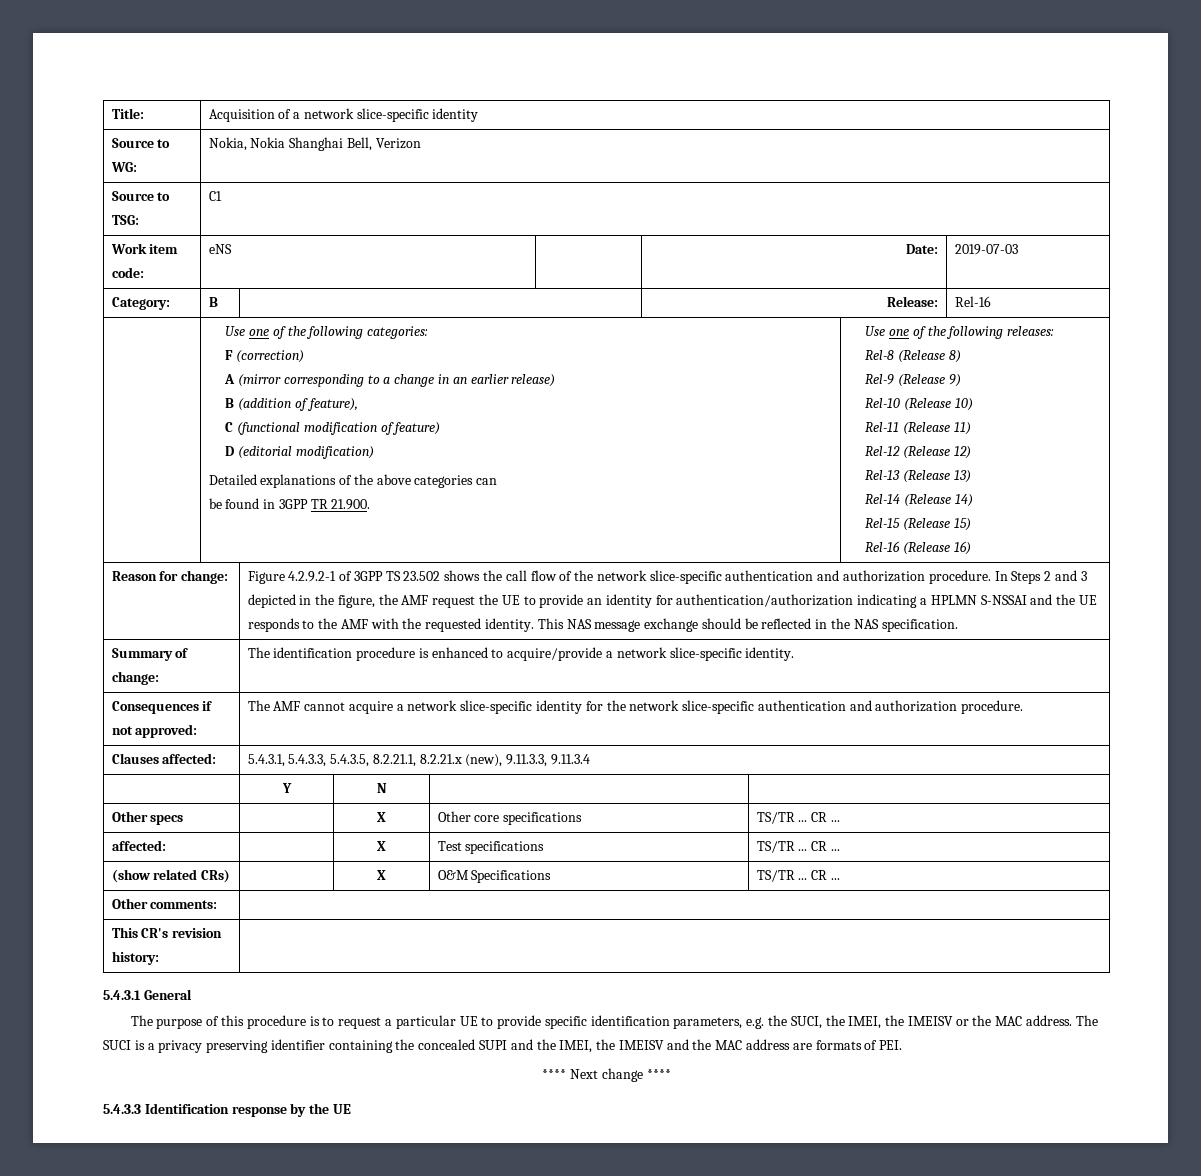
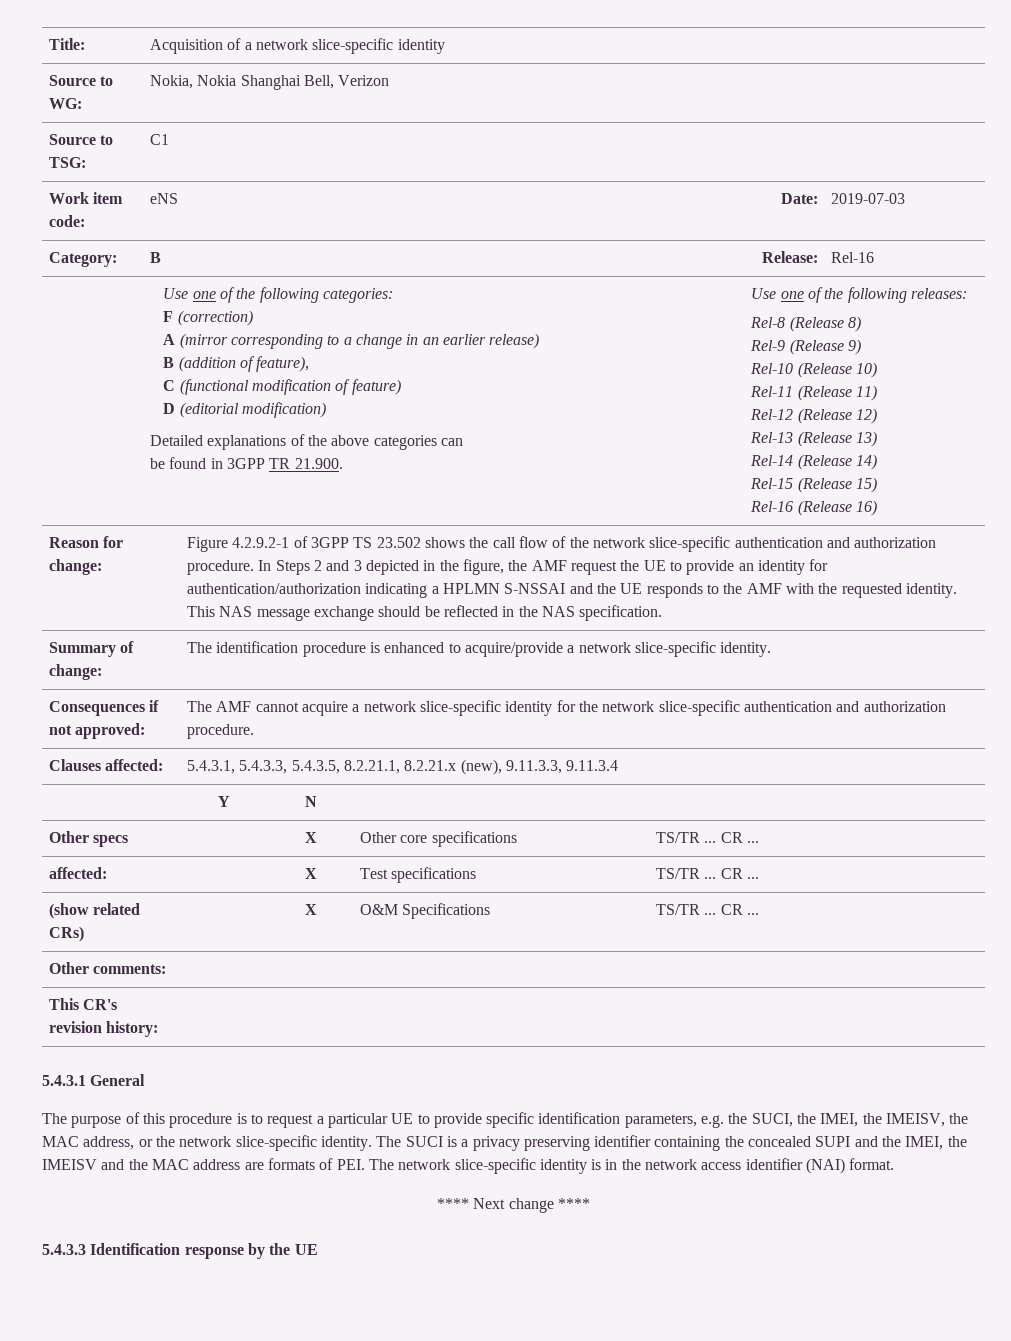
[907,1015,1072,1026] IMEISV or the MAC address. -> [886,1113,969,1127] [42,1135,372,1151] IMEISV, the MAC address, or the network slice-specific identity.
(903, 1045) none -> [368,1158,895,1174] The network slice-specific identity is in the network access identifier (NAI) format.

